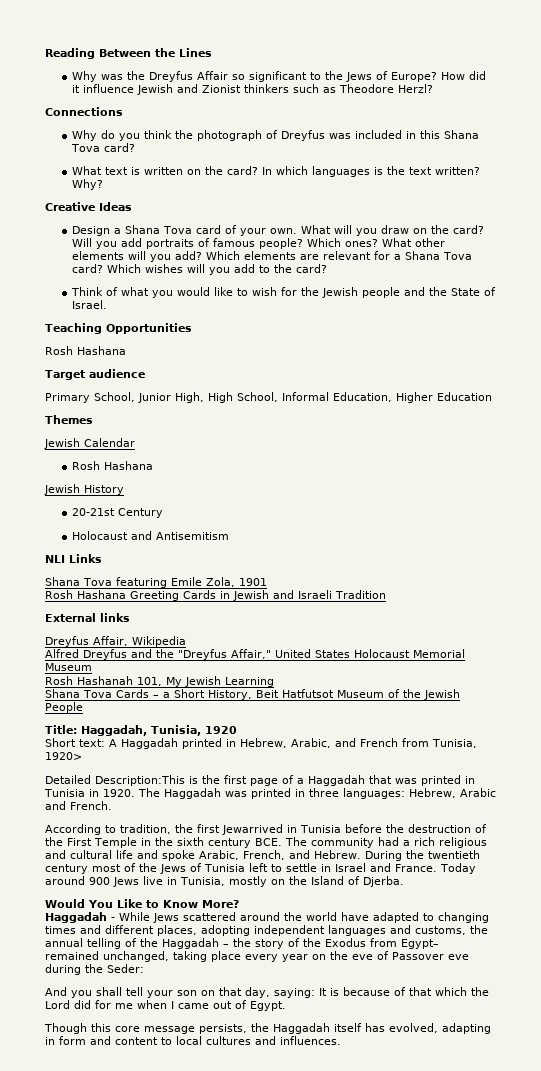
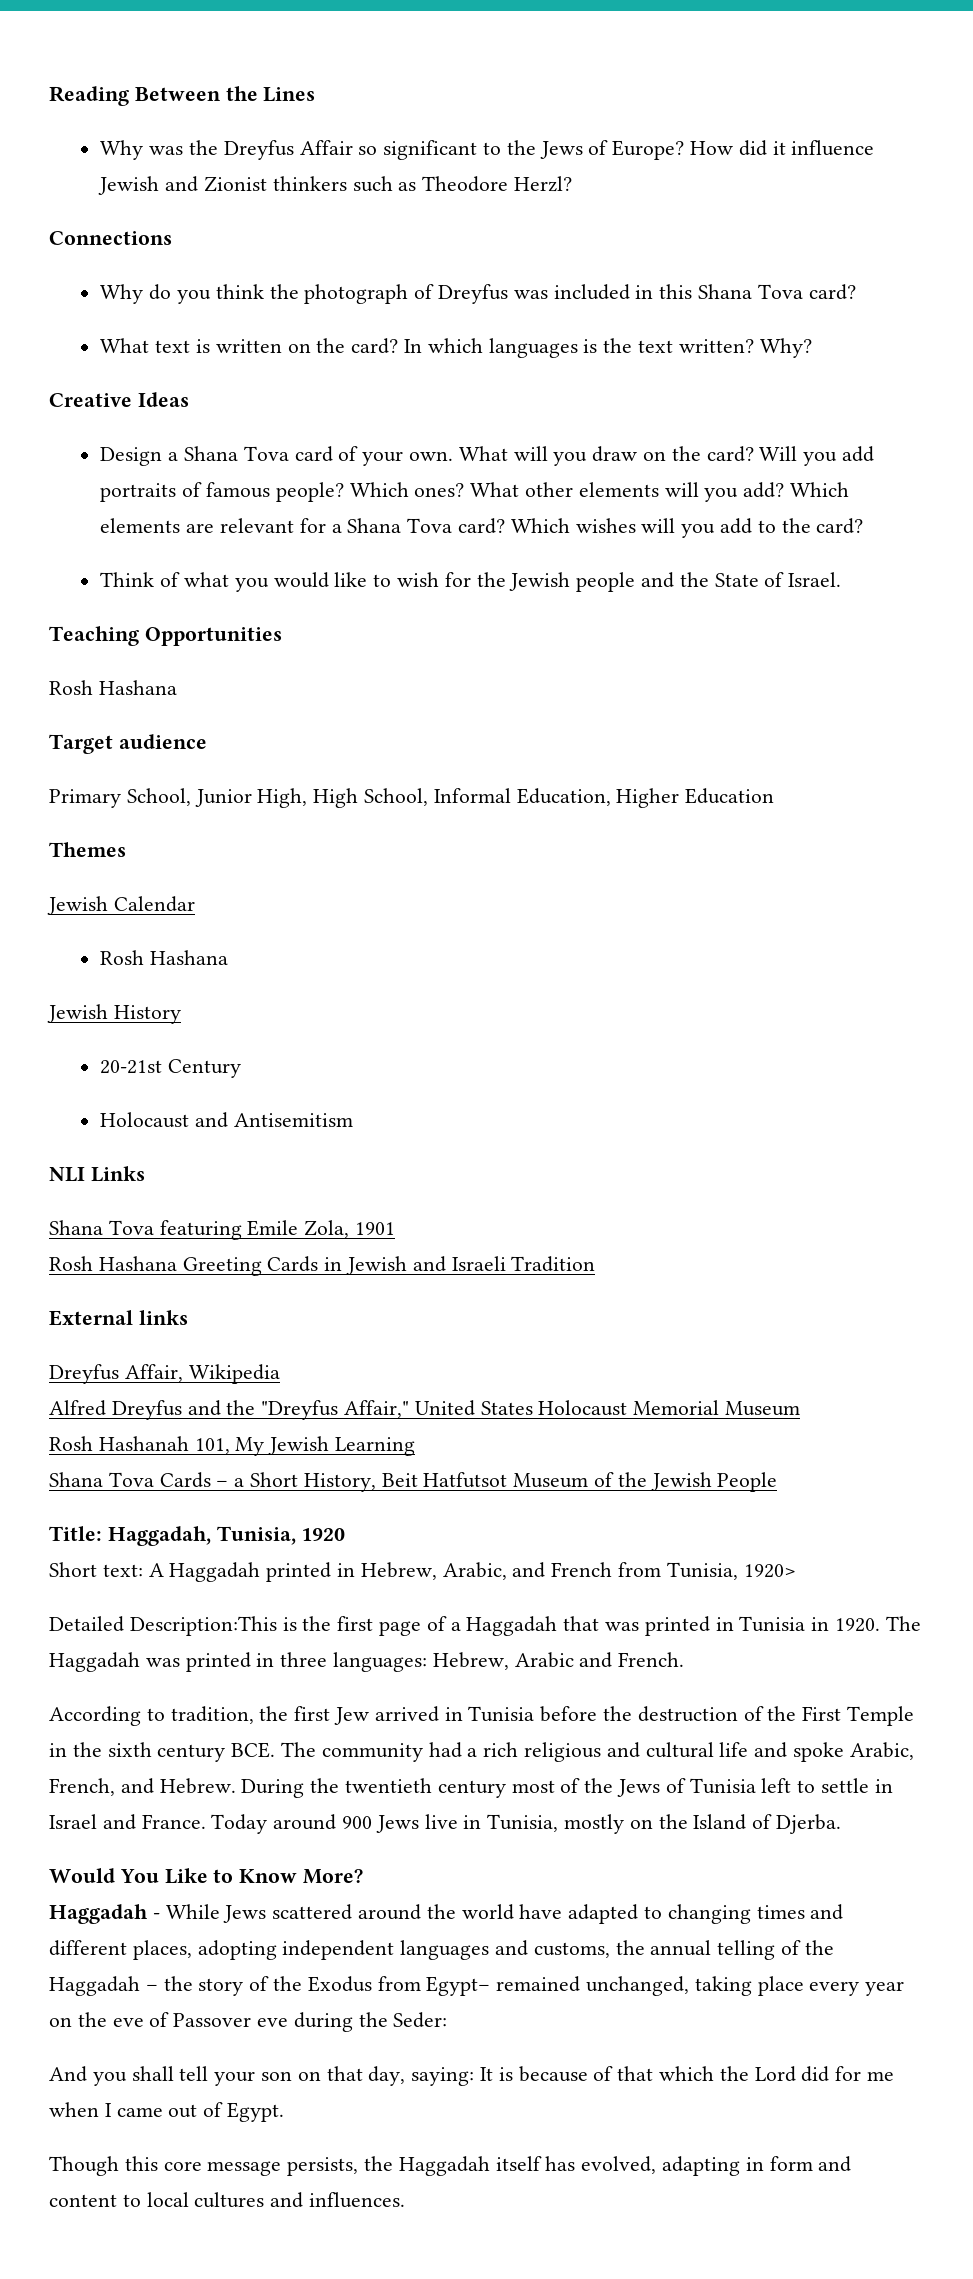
[222,824,283,835] Jewarrived -> [334,1706,439,1725] Jew arrived

